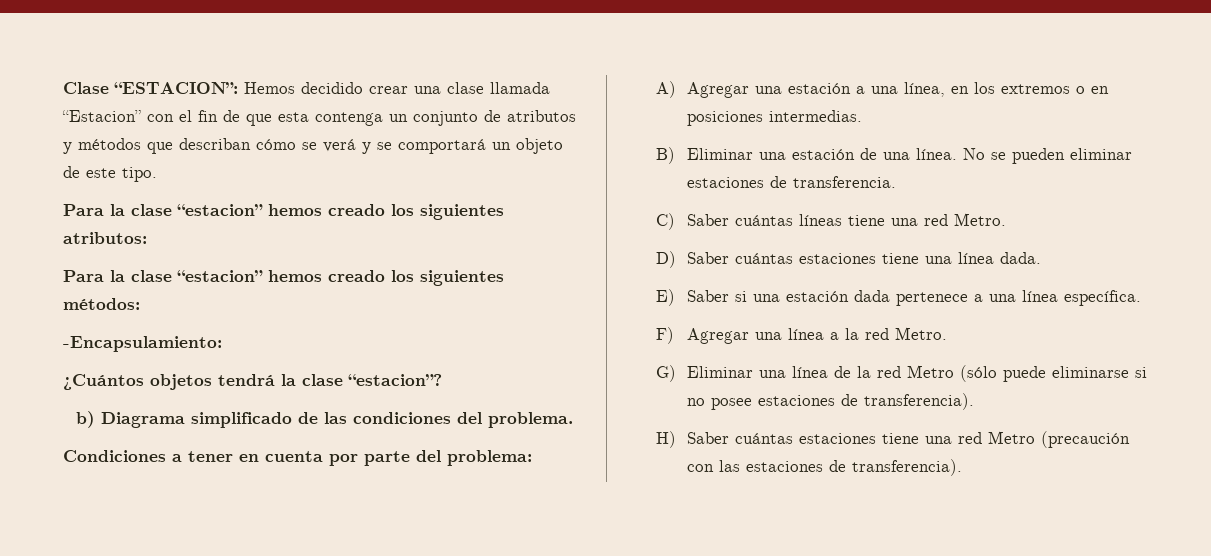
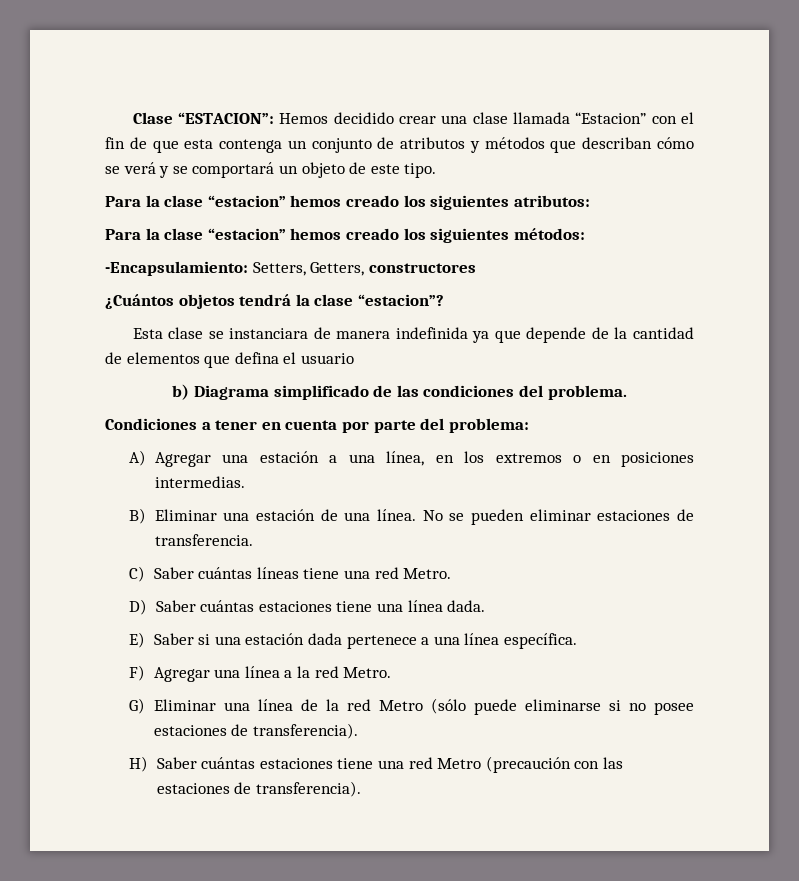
(222, 344) none -> [252,262,476,276] Setters, Getters, constructores
(442, 380) none -> [132,327,695,343] [105,352,354,368] // Esta clase se instanciara de manera indefinida ya que depende de la cantidad de elementos que defina el usuario

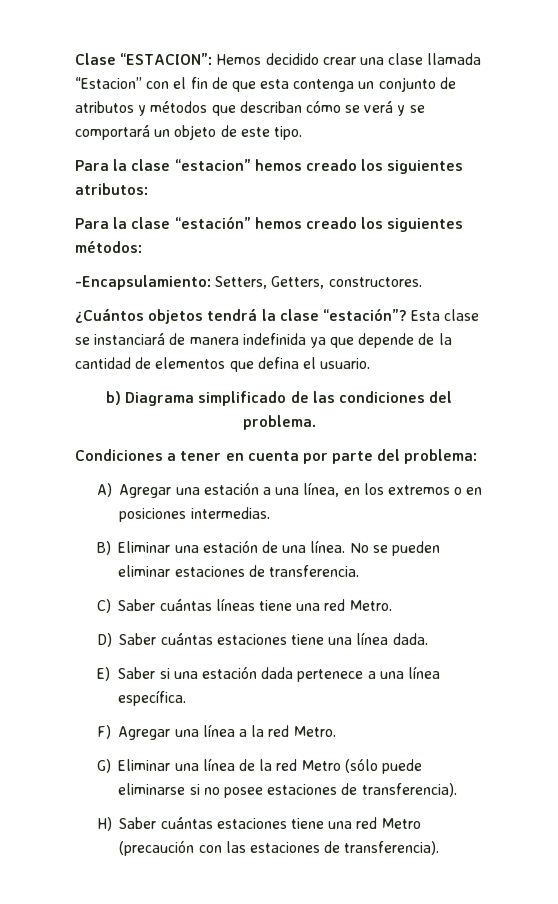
[207,228,286,240] “estacion” -> [174,217,251,229] “estación”
[368,263,476,273] constructores -> [328,277,422,287] constructores.
[357,294,444,306] “estacion”? // -> [322,309,407,321] “estación”?
[229,328,309,339] instanciara -> [94,333,166,345] instanciará
[300,353,354,364] usuario -> [320,358,371,369] usuario.

